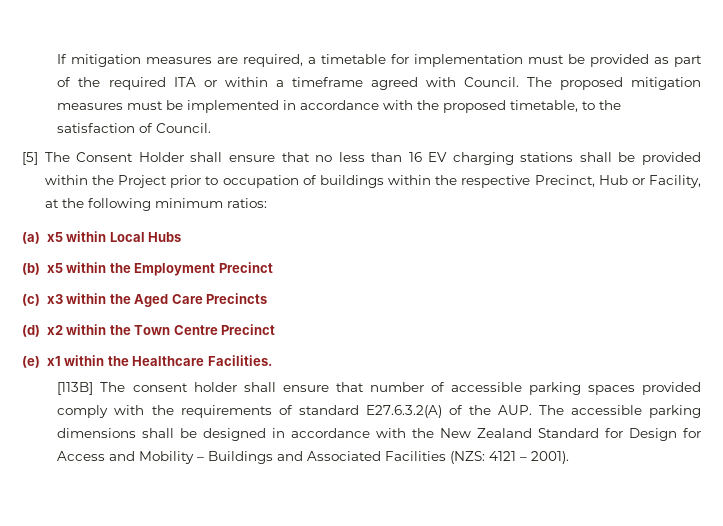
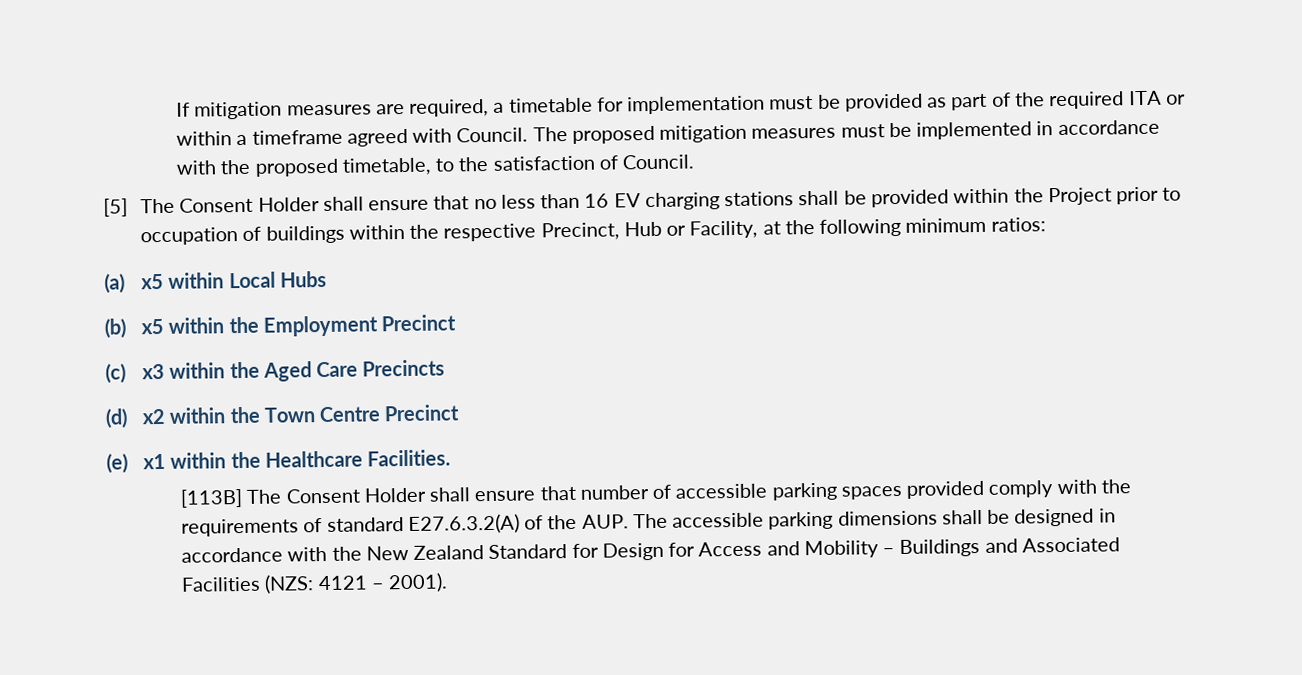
[132,382,237,392] consent holder -> [285,487,426,504] Consent Holder

